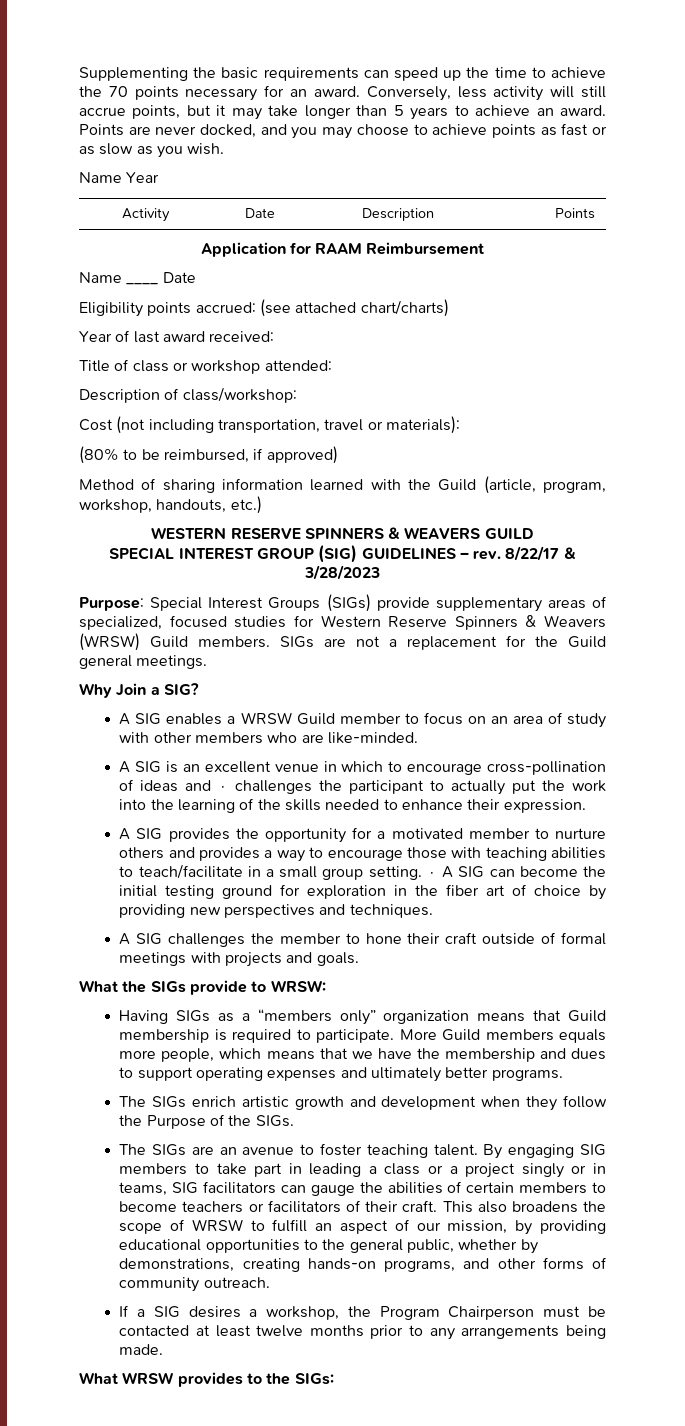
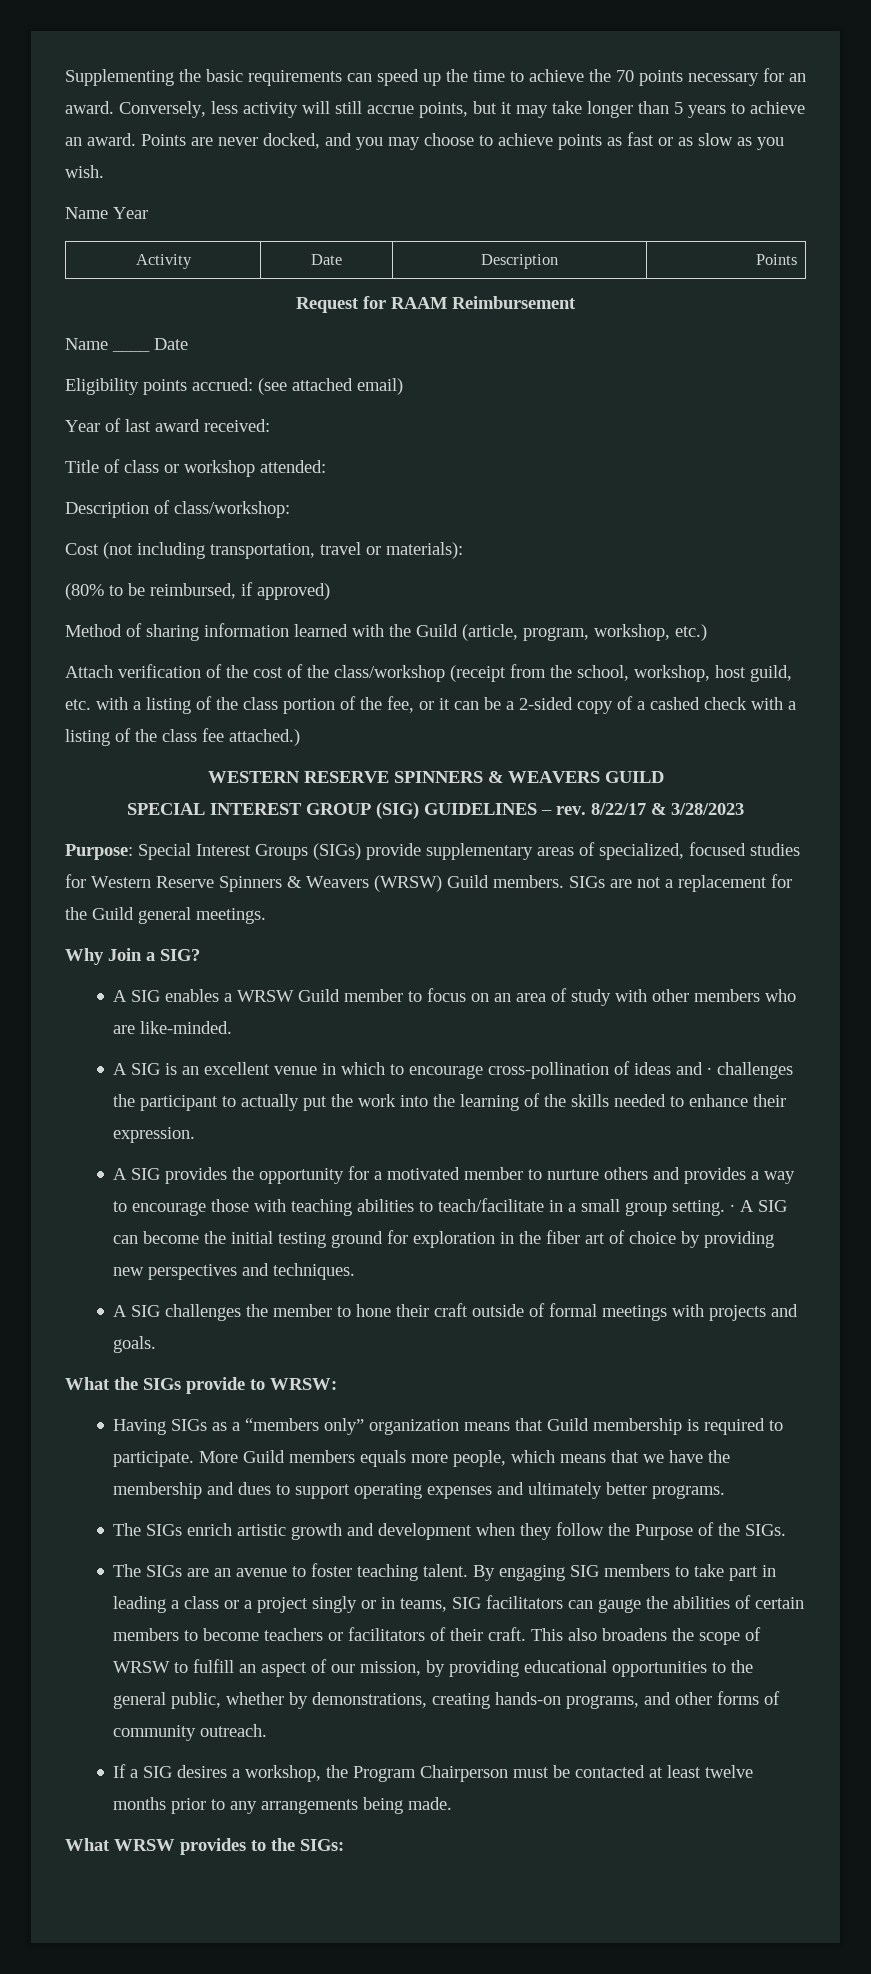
[200,242,286,257] Application -> [296,297,359,313] Request
[360,299,449,317] chart/charts) -> [357,378,403,395] email)
[156,499,227,513] handouts, -> (670, 632) none
(262, 505) none -> [65,664,792,682] [65,696,796,714] [65,728,300,746] // Attach verification of the cost of the class/workshop (receipt from the school, workshop, host guild, etc. with a listing of the class portion of the fee, or it can be a 2-sided copy of a cashed check with a listing of the class fee attached.)

